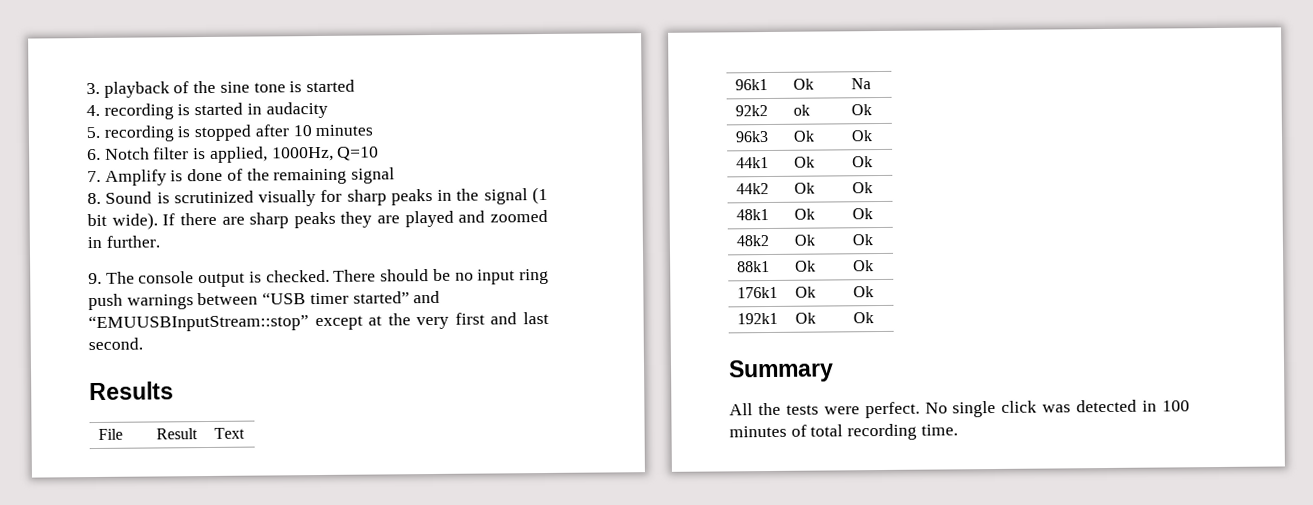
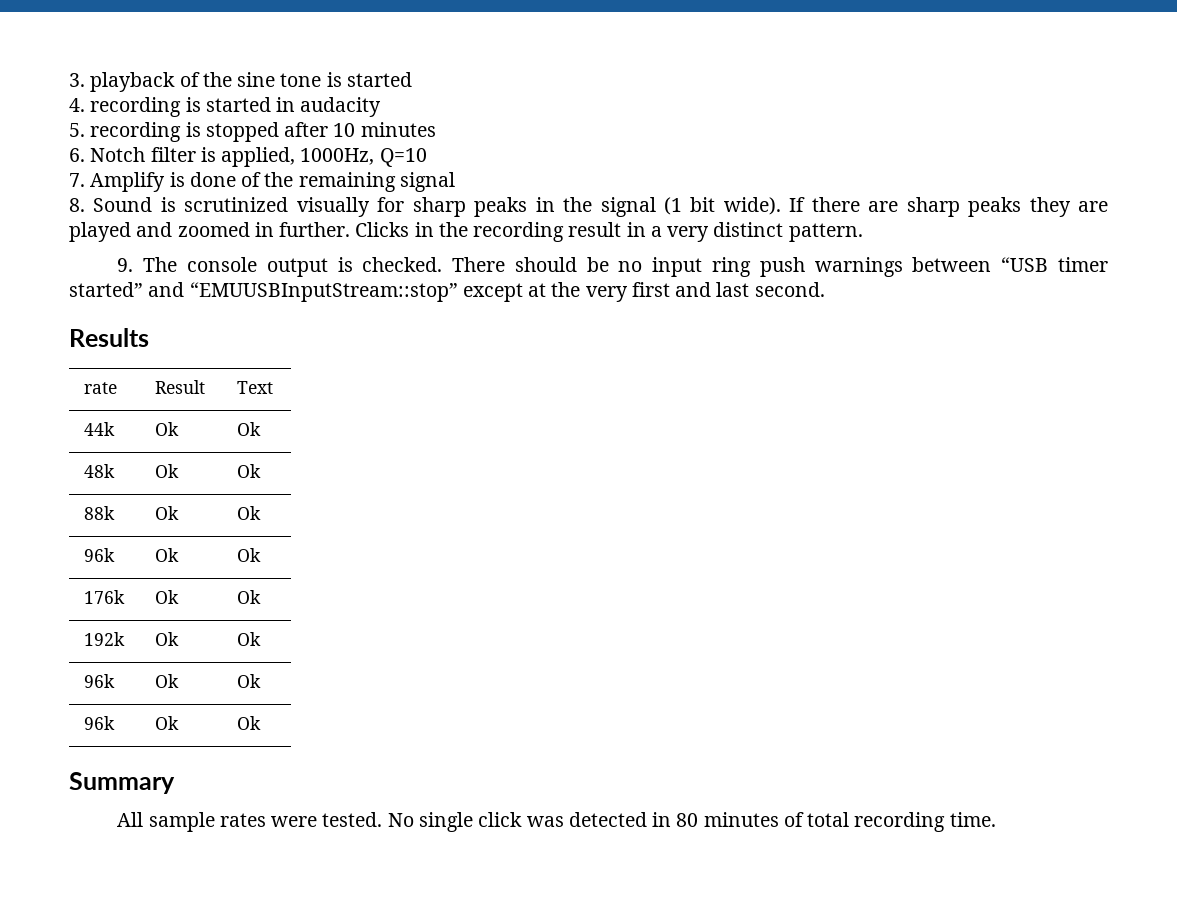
(160, 241) none -> [355,222,863,242] Clicks in the recording result in a very distinct pattern.
[97,428,123,440] File -> [84,382,118,394] rate
[734,79,768,91] [792,78,814,90] [850,78,871,90] [734,105,768,117] [792,104,810,116] [850,104,872,116] [734,131,769,143] [792,130,815,142] [850,130,873,142] [735,157,769,169] [793,156,815,168] [851,156,873,168] [735,183,769,195] [793,182,815,194] [851,182,873,194] [735,209,769,221] [793,208,815,220] [851,208,873,220] [735,234,769,247] [793,234,815,246] [851,234,873,246] [736,260,770,273] [794,260,816,272] [852,260,874,272] [736,286,778,299] [794,286,816,298] [852,286,874,298] [736,312,778,325] 96k1 | Ok | Na // 92k2 | ok | Ok // 96k3 | Ok | Ok // 44k1 | Ok | Ok // 44k2 | Ok | Ok // 48k1 | Ok | Ok // 48k2 | Ok | Ok // 88k1 | Ok | Ok // 176k1 | Ok | Ok // 192k1 -> [84,422,116,436] [155,422,180,436] [237,422,262,436] [84,464,116,478] [155,464,180,478] [237,464,262,478] [84,506,116,520] [155,506,180,520] [237,506,262,520] [84,548,116,562] [155,548,180,562] [237,548,262,562] [84,590,126,604] [155,590,180,604] [237,590,262,604] [84,632,126,646] [155,632,180,646] [237,632,262,646] [84,674,116,688] [155,674,180,688] [237,674,262,688] [84,716,116,730] 44k | Ok | Ok // 48k | Ok | Ok // 88k | Ok | Ok // 96k | Ok | Ok // 176k | Ok | Ok // 192k | Ok | Ok // 96k | Ok | Ok // 96k
[757,401,920,419] the tests were perfect. -> [148,812,383,832] sample rates were tested.
[1162,400,1190,412] 100 -> [676,813,699,827] 80

